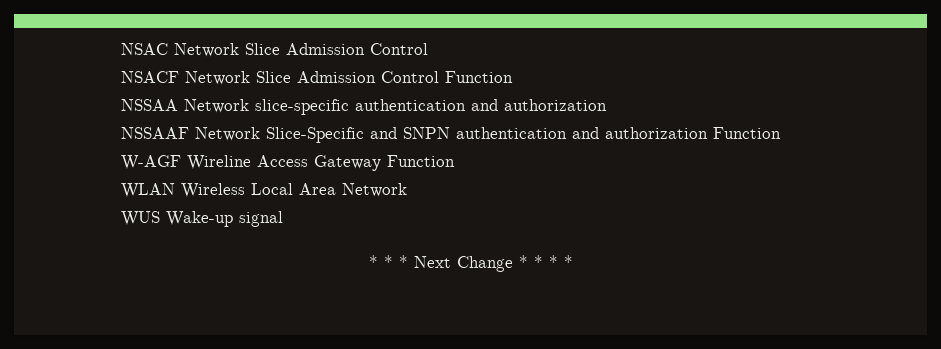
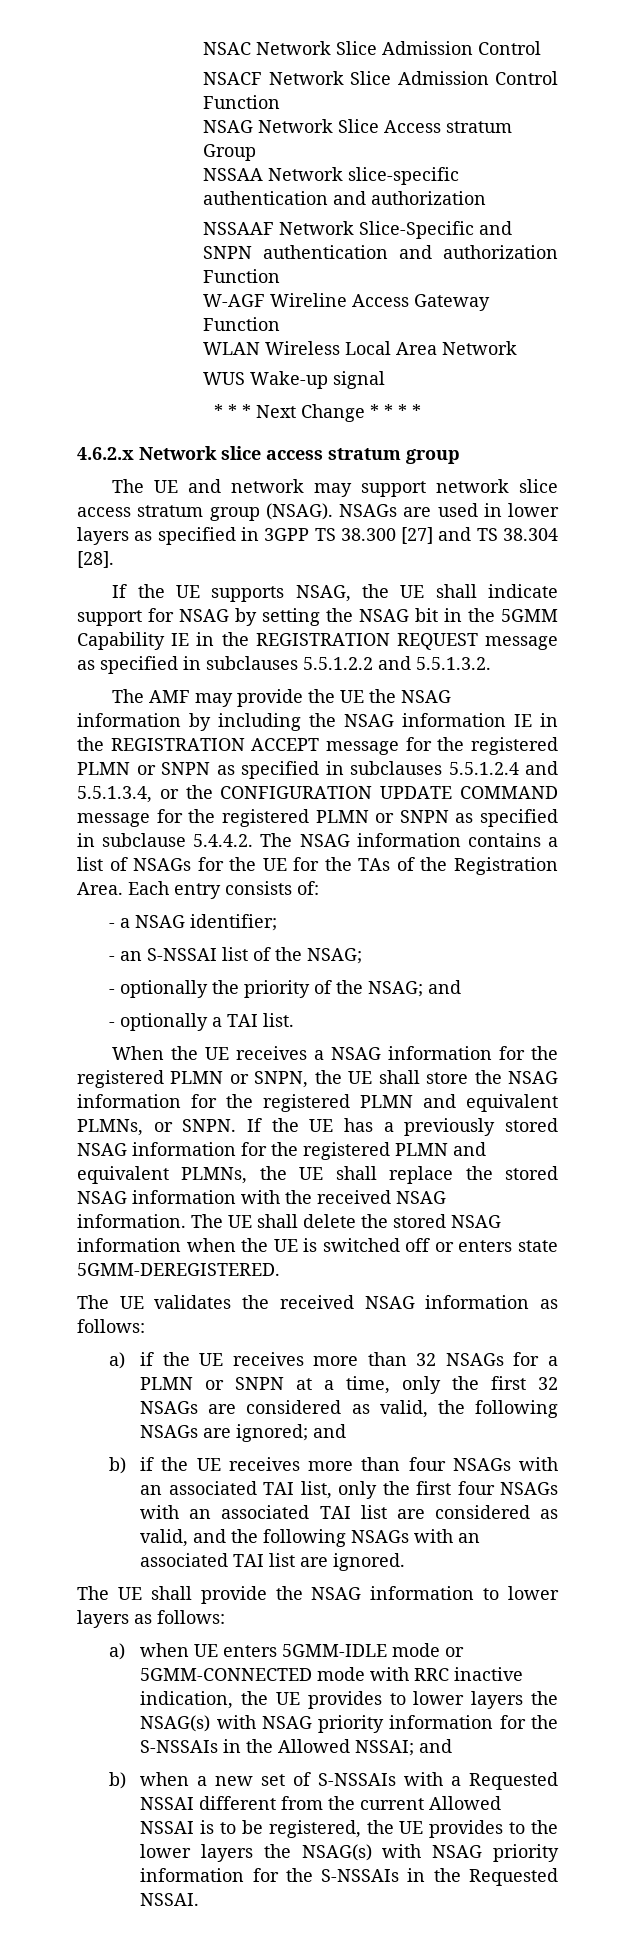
(514, 77) none -> [203,119,513,133] [203,144,257,161] // NSAG Network Slice Access stratum Group
(573, 261) none -> [77,446,460,464] [112,479,558,497] [77,503,559,521] [77,527,558,545] [77,551,114,568] [112,584,558,602] [77,608,558,626] [77,632,558,650] [77,656,491,674] [112,689,452,707] [77,713,558,731] [77,737,558,755] [77,761,558,779] [77,785,558,803] [77,809,558,827] [77,833,558,847] [77,857,558,875] [77,881,319,899] [108,914,277,931] [108,947,362,964] [108,980,461,998] [108,1013,294,1031] [112,1046,558,1060] [77,1070,559,1088] [77,1094,558,1112] [77,1118,558,1136] [77,1142,486,1160] [77,1166,558,1184] [77,1190,446,1204] [77,1214,501,1228] [77,1238,558,1252] [77,1263,280,1276] [77,1295,558,1309] [77,1319,145,1333] [108,1352,558,1369] [140,1376,558,1394] [140,1400,558,1418] [140,1424,347,1442] [108,1457,558,1474] [140,1481,558,1499] [140,1505,558,1519] [140,1529,481,1547] [140,1553,406,1571] [77,1586,559,1604] [77,1610,225,1628] [108,1643,465,1660] [140,1667,524,1681] [140,1691,558,1709] [140,1715,558,1733] [140,1739,453,1756] [108,1772,558,1790] [140,1796,502,1810] [140,1820,558,1838] [140,1844,559,1862] [140,1868,558,1886] [140,1893,200,1906] // 4.6.2.x Network slice access stratum group // The UE and network may support network slice access stratum group (NSAG). NSAGs are used in lower layers as specified in 3GPP TS 38.300 [27] and TS 38.304 [28]. // If the UE supports NSAG, the UE shall indicate support for NSAG by setting the NSAG bit in the 5GMM Capability IE in the REGISTRATION REQUEST message as specified in subclauses 5.5.1.2.2 and 5.5.1.3.2. // The AMF may provide the UE the NSAG information by including the NSAG information IE in the REGISTRATION ACCEPT message for the registered PLMN or SNPN as specified in subclauses 5.5.1.2.4 and 5.5.1.3.4, or the CONFIGURATION UPDATE COMMAND message for the registered PLMN or SNPN as specified in subclause 5.4.4.2. The NSAG information contains a list of NSAGs for the UE for the TAs of the Registration Area. Each entry consists of: // - a NSAG identifier; // - an S-NSSAI list of the NSAG; // - optionally the priority of the NSAG; and // - optionally a TAI list. // When the UE receives a NSAG information for the registered PLMN or SNPN, the UE shall store the NSAG information for the registered PLMN and equivalent PLMNs, or SNPN. If the UE has a previously stored NSAG information for the registered PLMN and equivalent PLMNs, the UE shall replace the stored NSAG information with the received NSAG information. The UE shall delete the stored NSAG information when the UE is switched off or enters state 5GMM-DEREGISTERED. // The UE validates the received NSAG information as follows: // a) if the UE receives more than 32 NSAGs for a PLMN or SNPN at a time, only the first 32 NSAGs are considered as valid, the following NSAGs are ignored; and // b) if the UE receives more than four NSAGs with an associated TAI list, only the first four NSAGs with an associated TAI list are considered as valid, and the following NSAGs with an associated TAI list are ignored. // The UE shall provide the NSAG information to lower layers as follows: // a) when UE enters 5GMM-IDLE mode or 5GMM-CONNECTED mode with RRC inactive indication, the UE provides to lower layers the NSAG(s) with NSAG priority information for the S-NSSAIs in the Allowed NSSAI; and // b) when a new set of S-NSSAIs with a Requested NSSAI different from the current Allowed NSSAI is to be registered, the UE provides to the lower layers the NSAG(s) with NSAG priority information for the S-NSSAIs in the Requested NSSAI.

